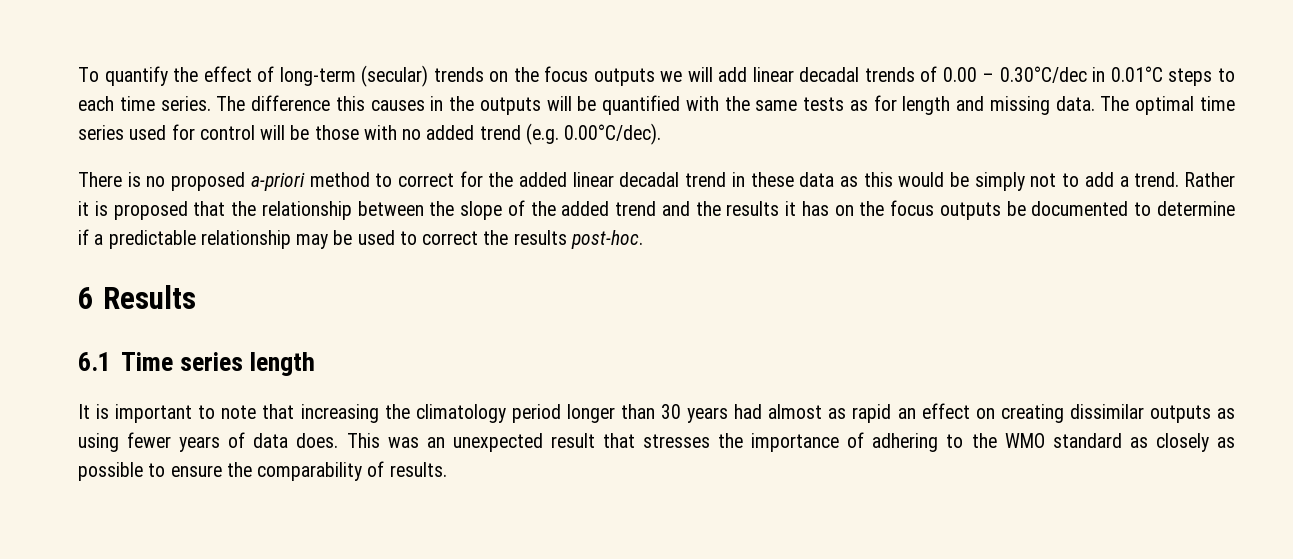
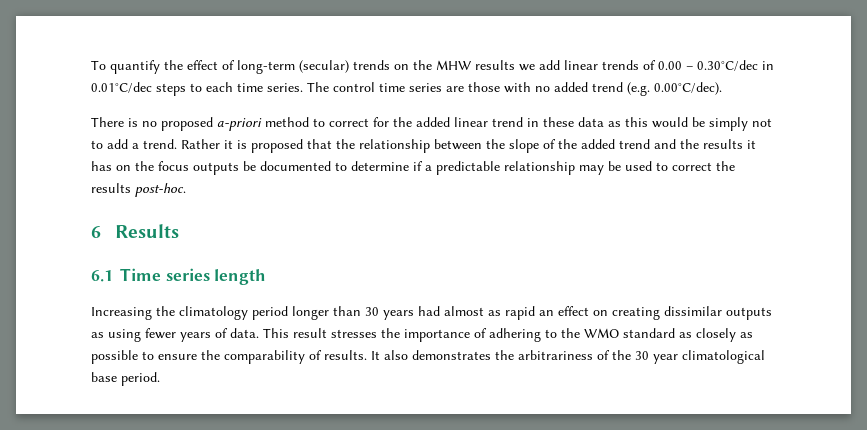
[544,66,713,86] focus outputs we will -> [436,60,535,71] MHW results we
[799,67,860,82] decadal -> (598, 65) none
[1110,66,1163,82] 0.01°C -> [91,82,152,93] 0.01°C/dec
[251,95,1235,115] [78,124,310,140] difference this causes in the outputs will be quantified with the same tests as for length and missing data. The optimal time series used for control will be -> [333,82,464,92] control time series are
[619,172,680,187] decadal -> (488, 122) none
[78,404,379,423] It is important to note that increasing -> [91,307,152,320] Increasing
[253,433,635,452] data does. This was an unexpected result that -> [230,328,327,338] data. This result
(447, 469) none -> [371,350,765,364] [91,372,160,386] It also demonstrates the arbitrariness of the 30 year climatological base period.

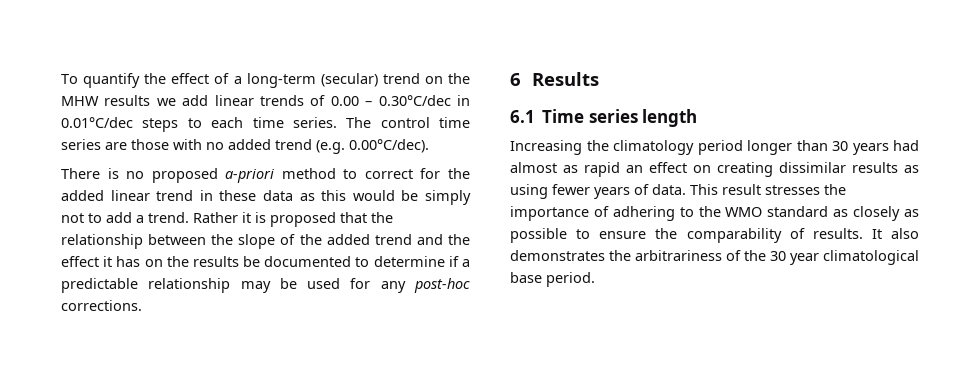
(235, 65) none -> [233,76,242,84] a
[353,60,390,70] trends -> [382,73,420,84] trend
[703,139,743,149] results -> [61,256,99,267] effect
[158,161,239,175] focus outputs -> [192,256,239,267] results
[656,161,735,171] [91,183,186,197] to correct the results post-hoc. -> [350,278,470,293] [61,300,142,311] for any post-hoc corrections.
[726,307,772,320] outputs -> [852,162,898,173] results

